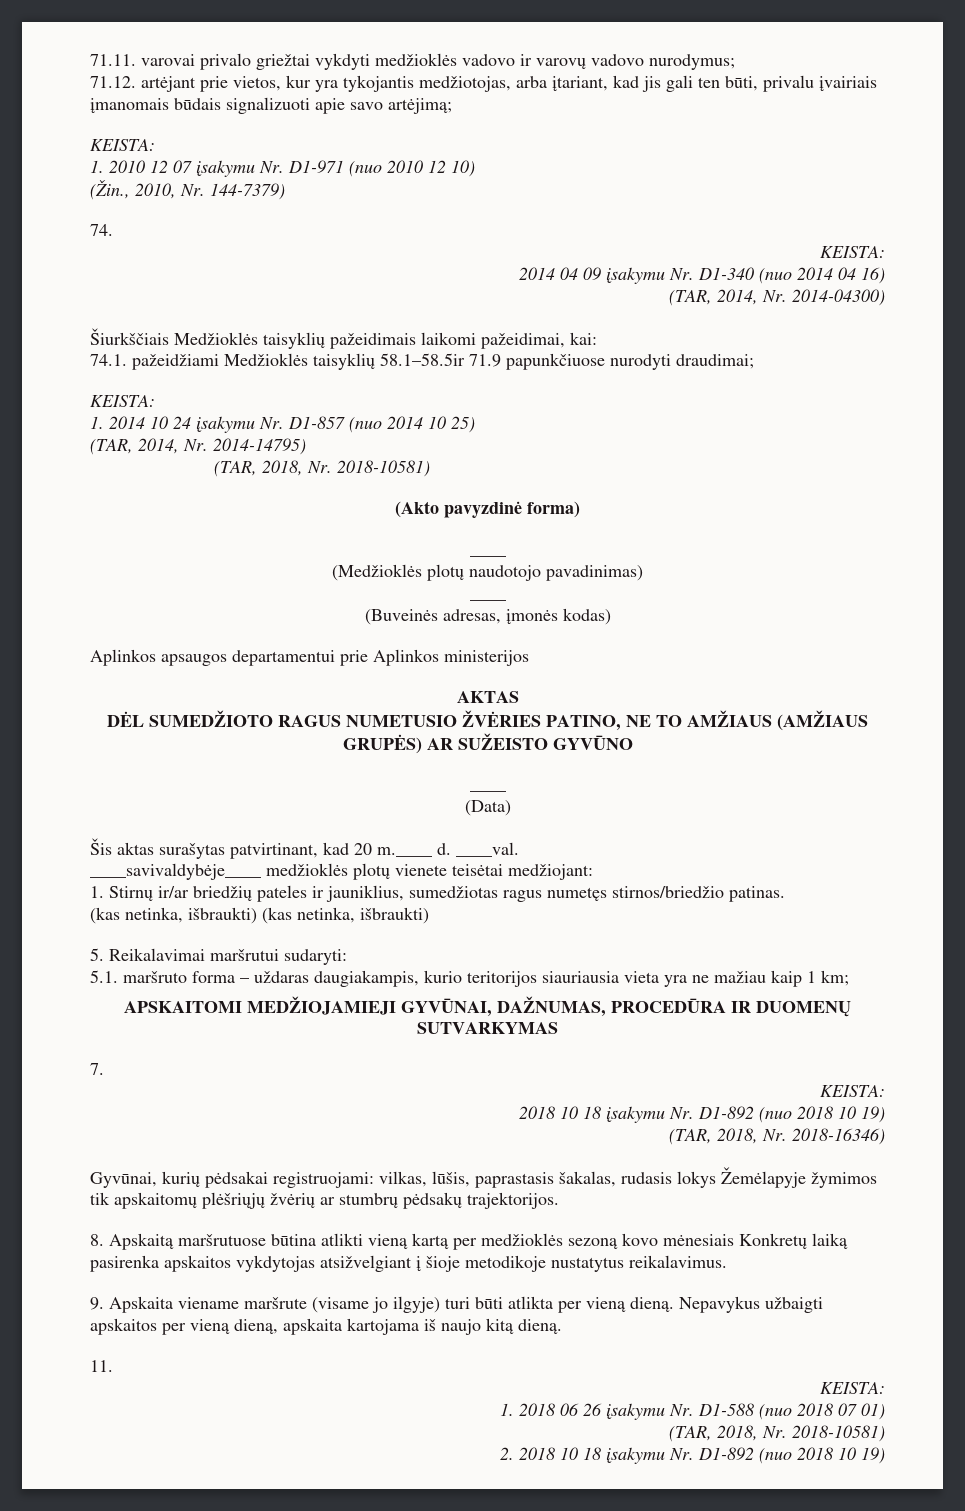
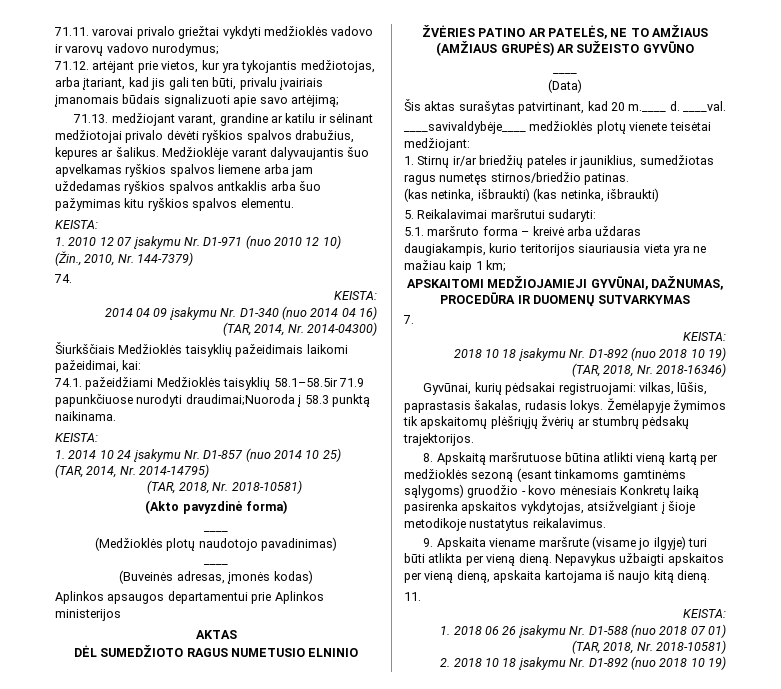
(452, 106) none -> [73,113,374,126] [55,130,354,143] [55,147,370,160] [55,164,313,177] [55,181,321,194] [55,198,294,211] // 71.13. medžiojant varant, grandine ar katilu ir sėlinant medžiotojai privalo dėvėti ryškios spalvos drabužius, kepures ar šalikus. Medžioklėje varant dalyvaujantis šuo apvelkamas ryškios spalvos liemene arba jam uždedamas ryškios spalvos antkaklis arba šuo pažymimas kitu ryškios spalvos elementu.
[676,354,754,369] draudimai; -> [185,394,370,407] [55,411,116,421] draudimai;Nuoroda į 58.3 punktą naikinama.
[462,710,621,731] ŽVĖRIES PATINO, -> [308,648,359,657] [421,25,607,39] ELNINIO ŽVĖRIES PATINO AR PATELĖS,
(249, 980) none -> [532,226,592,236] kreivė arba
[677,1171,716,1188] lokys -> [570,400,604,413] lokys.
(618, 1243) none -> [516,468,686,482] [404,484,526,498] (esant tinkamoms gamtinėms sąlygoms) gruodžio -
[236,1255,315,1272] vykdytojas -> [520,501,584,514] vykdytojas,

